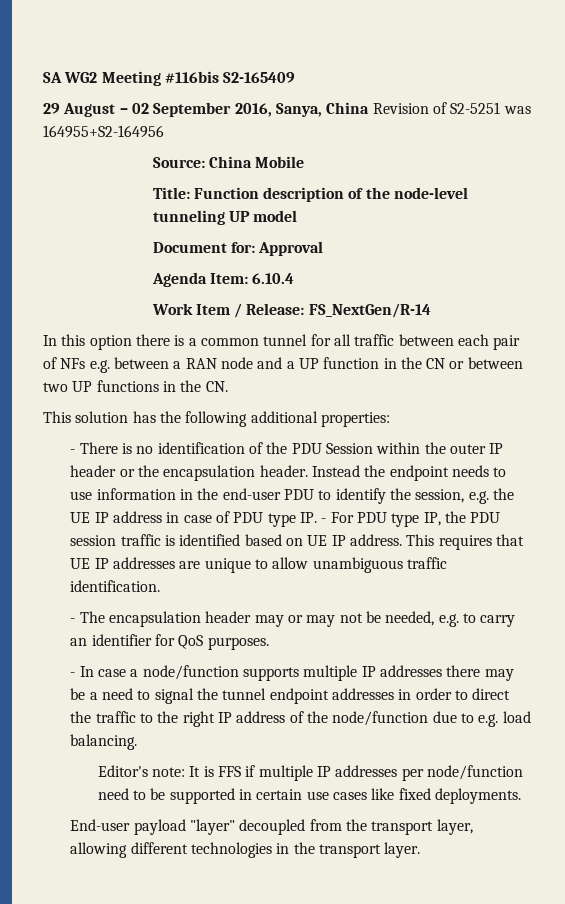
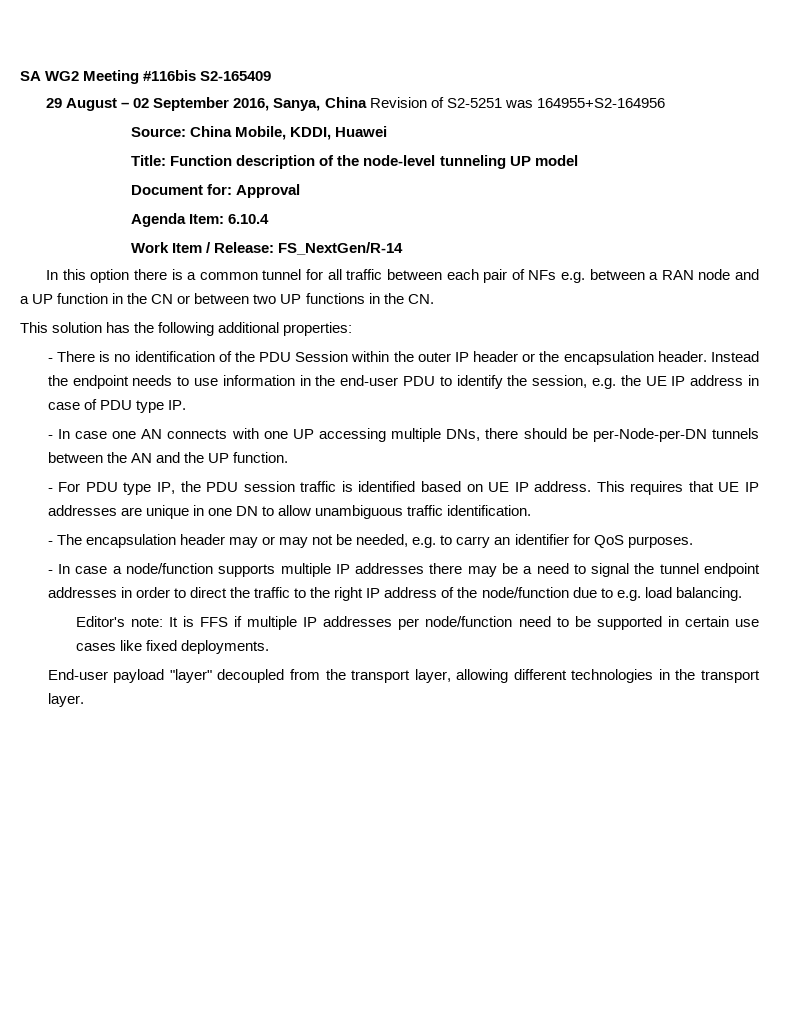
[255,156,305,168] Mobile -> [235,126,388,140] Mobile, KDDI, Huawei
(317, 517) none -> [47,428,759,442] [47,452,289,463] // - In case one AN connects with one UP accessing multiple DNs, there should be per-Node-per-DN tunnels between the AN and the UP function. //
(251, 565) none -> [192,505,259,516] in one DN

